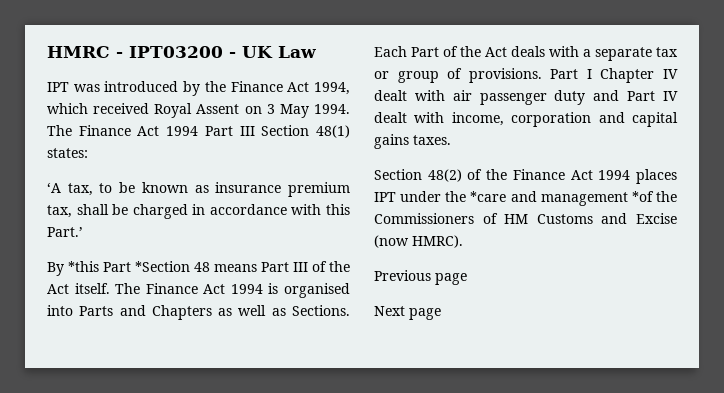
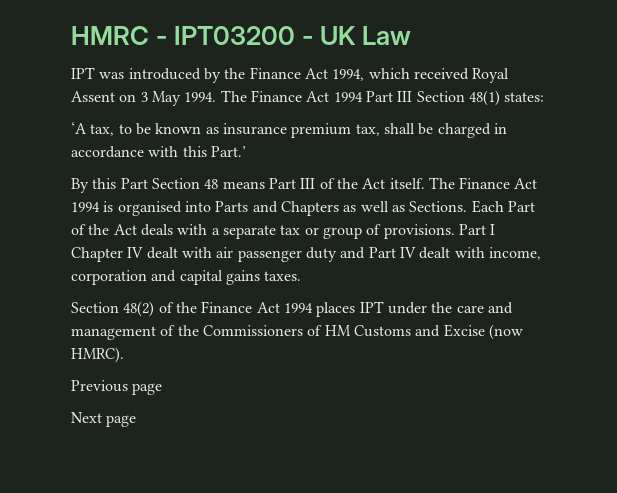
[68,261,190,272] *this Part *Section -> [92,178,200,189] this Part Section
[470,191,507,202] *care -> [456,305,484,313] care
[631,191,654,202] *of -> [160,325,176,336] of

